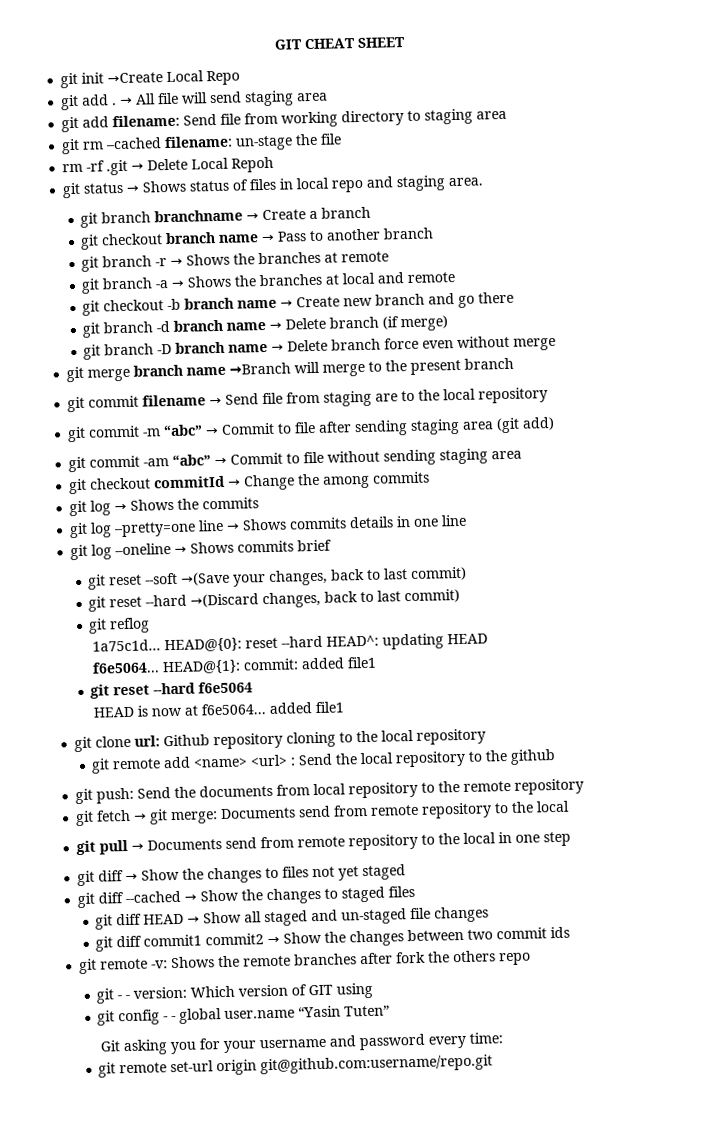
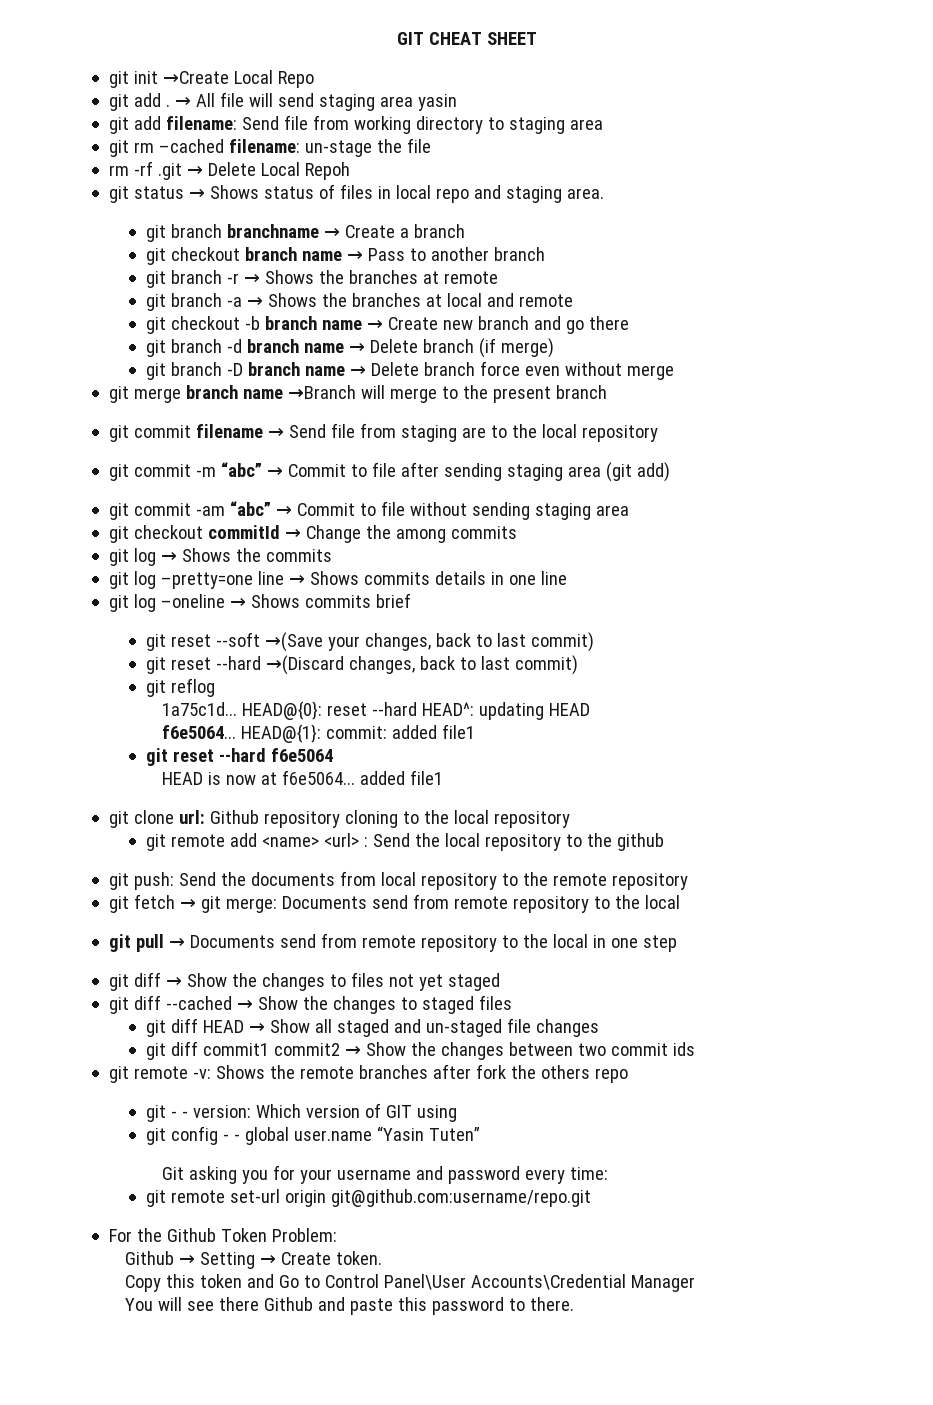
(328, 97) none -> [417,94,457,111] yasin
(494, 1064) none -> [109,1228,337,1242] [125,1251,383,1269] [125,1274,696,1292] [125,1297,575,1315] // For the Github Token Problem: // Github → Setting → Create token. // Copy this token and Go to Control Panel\User Accounts\Credential Manager // You will see there Github and paste this password to there.

